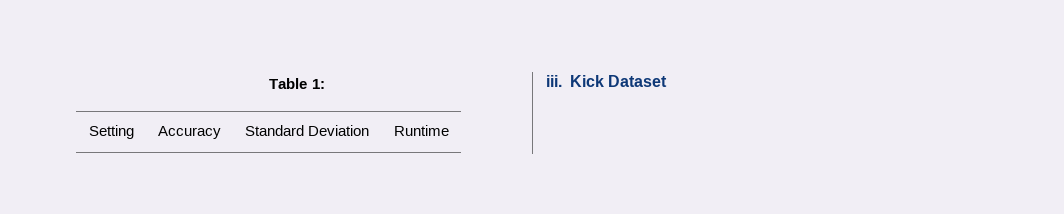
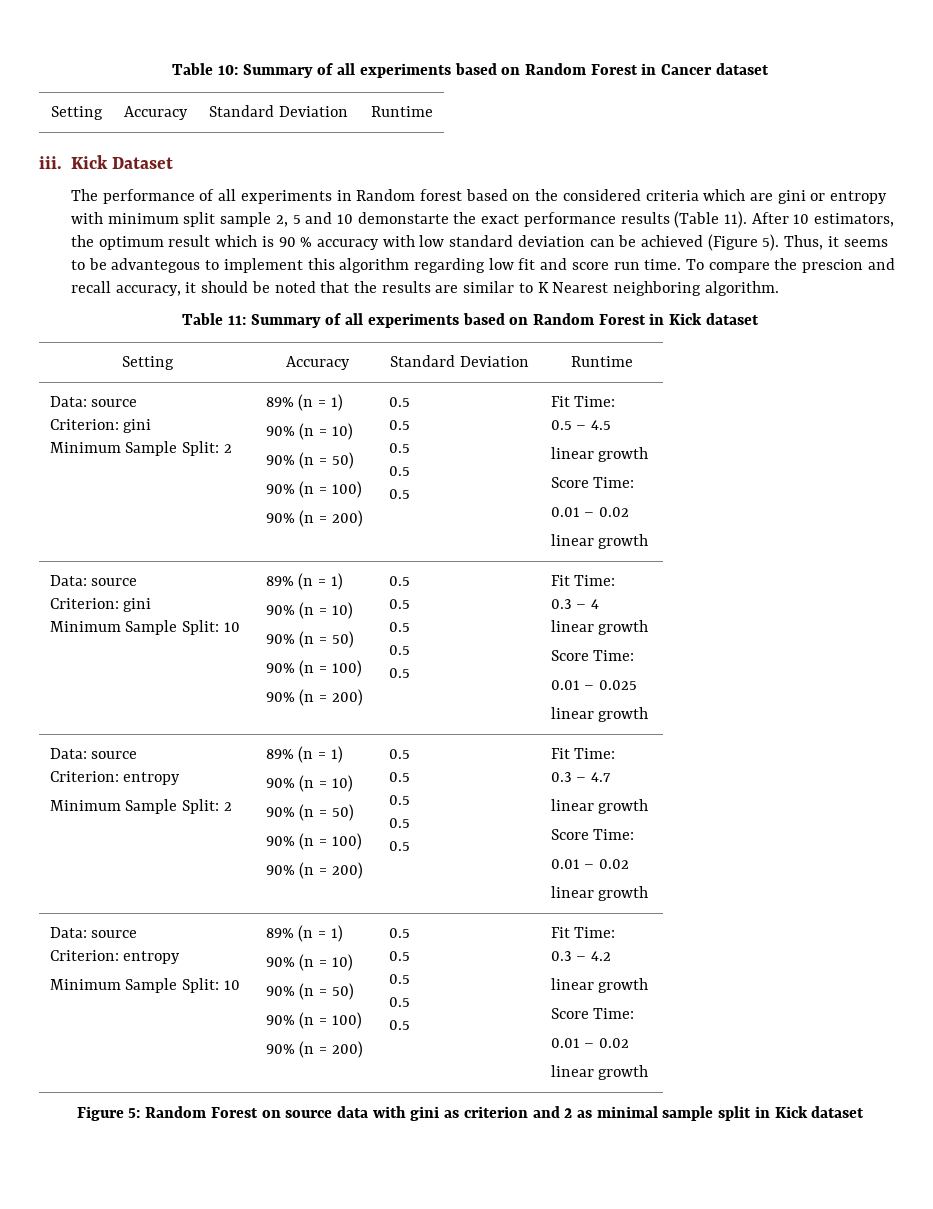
[269,78,325,89] Table 1: -> [172,63,769,78] Table 10: Summary of all experiments based on Random Forest in Cancer dataset
(667, 81) none -> [70,189,888,204] [70,211,895,228] [70,234,888,251] [70,258,895,273] [70,281,779,296] [182,313,759,328] [122,356,174,370] [285,356,350,370] [390,355,529,367] [570,356,633,367] [49,396,138,407] [49,419,152,433] [49,441,232,456] [265,394,343,411] [265,423,353,440] [265,452,354,469] [265,481,362,498] [265,510,363,527] [388,397,410,407] [388,420,410,430] [388,443,410,453] [388,466,410,476] [388,489,410,499] [550,396,616,407] [550,420,611,430] [550,447,649,462] [550,477,635,488] [550,507,629,517] [550,534,649,549] [49,575,138,586] [49,598,152,612] [49,620,240,635] [265,573,343,590] [265,602,353,619] [265,631,354,648] [265,660,362,677] [265,689,363,706] [388,576,410,586] [388,599,410,609] [388,622,410,632] [388,645,410,655] [388,668,410,678] [550,575,616,586] [550,599,599,609] [550,620,649,635] [550,650,635,661] [550,680,637,690] [550,707,649,722] [49,748,138,759] [49,771,181,785] [49,799,232,814] [265,746,343,763] [265,775,353,792] [265,804,354,821] [265,833,362,850] [265,862,363,879] [388,749,410,759] [388,772,410,782] [388,795,410,805] [388,818,410,828] [388,841,410,851] [550,748,616,759] [550,772,611,782] [550,799,649,814] [550,829,635,840] [550,859,629,869] [550,886,649,901] [49,927,138,938] [49,950,181,964] [49,978,240,993] [265,925,343,942] [265,954,353,971] [265,983,354,1000] [265,1012,362,1029] [265,1041,363,1058] [388,928,410,938] [388,951,410,961] [388,974,410,984] [388,997,410,1007] [388,1020,410,1030] [550,927,616,938] [550,951,611,961] [550,978,649,993] [550,1008,635,1019] [550,1038,629,1048] [550,1065,649,1080] [76,1106,865,1121] // The performance of all experiments in Random forest based on the considered criteria which are gini or entropy with minimum split sample 2, 5 and 10 demonstarte the exact performance results (Table 11). After 10 estimators, the optimum result which is 90 % accuracy with low standard deviation can be achieved (Figure 5). Thus, it seems to be advantegous to implement this algorithm regarding low fit and score run time. To compare the prescion and recall accuracy, it should be noted that the results are similar to K Nearest neighboring algorithm. // Table 11: Summary of all experiments based on Random Forest in Kick dataset // Setting | Accuracy | Standard Deviation | Runtime // Data: source // Criterion: gini // Minimum Sample Split: 2 | 89% (n = 1) // 90% (n = 10) // 90% (n = 50) // 90% (n = 100) // 90% (n = 200) | 0.5 // 0.5 // 0.5 // 0.5 // 0.5 | Fit Time: // 0.5 – 4.5 // linear growth // Score Time: // 0.01 – 0.02 // linear growth // Data: source // Criterion: gini // Minimum Sample Split: 10 | 89% (n = 1) // 90% (n = 10) // 90% (n = 50) // 90% (n = 100) // 90% (n = 200) | 0.5 // 0.5 // 0.5 // 0.5 // 0.5 | Fit Time: // 0.3 – 4 // linear growth // Score Time: // 0.01 – 0.025 // linear growth // Data: source // Criterion: entropy // Minimum Sample Split: 2 | 89% (n = 1) // 90% (n = 10) // 90% (n = 50) // 90% (n = 100) // 90% (n = 200) | 0.5 // 0.5 // 0.5 // 0.5 // 0.5 | Fit Time: // 0.3 – 4.7 // linear growth // Score Time: // 0.01 – 0.02 // linear growth // Data: source // Criterion: entropy // Minimum Sample Split: 10 | 89% (n = 1) // 90% (n = 10) // 90% (n = 50) // 90% (n = 100) // 90% (n = 200) | 0.5 // 0.5 // 0.5 // 0.5 // 0.5 | Fit Time: // 0.3 – 4.2 // linear growth // Score Time: // 0.01 – 0.02 // linear growth // Figure 5: Random Forest on source data with gini as criterion and 2 as minimal sample split in Kick dataset

